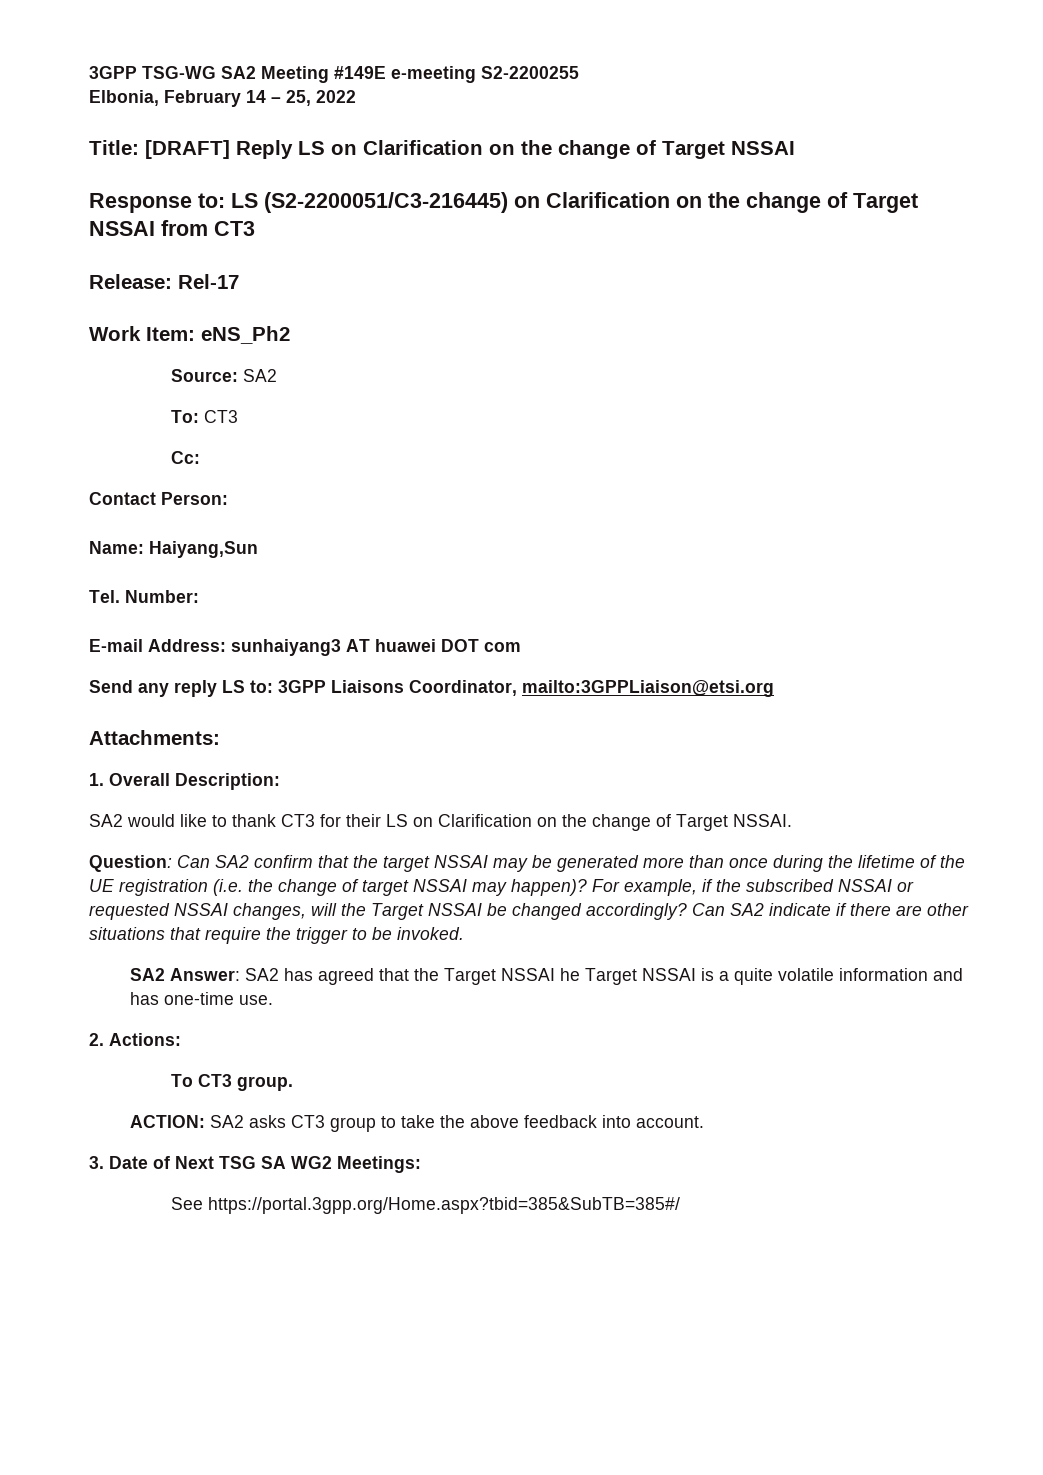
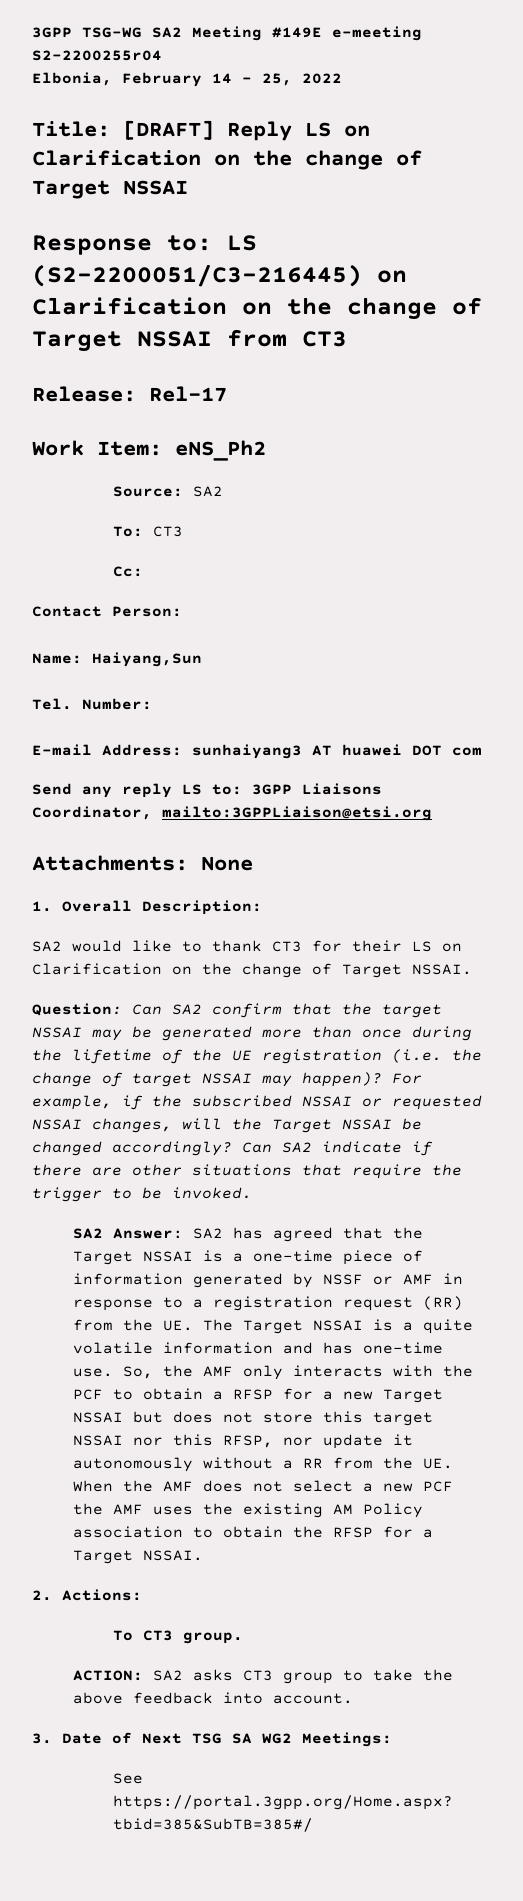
[481,66,579,79] S2-2200255 -> [32,50,162,61] S2-2200255r04
[89,730,220,745] Attachments: -> [32,855,253,871] Attachments: None
[559,968,580,981] he -> [202,1250,423,1265] [72,1273,463,1288] [72,1296,463,1311] [72,1319,233,1331] is a one-time piece of information generated by NSSF or AMF in response to a registration request (RR) from the UE. The
(273, 1000) none -> [122,1365,473,1380] [72,1388,443,1403] [72,1411,433,1426] [72,1434,413,1449] [72,1457,453,1472] [72,1480,453,1492] [72,1503,423,1518] [72,1526,433,1538] [72,1550,203,1564] So, the AMF only interacts with the PCF to obtain a RFSP for a new Target NSSAI but does not store this target NSSAI nor this RFSP, nor update it autonomously without a RR from the UE. When the AMF does not select a new PCF the AMF uses the existing AM Policy association to obtain the RFSP for a Target NSSAI.

